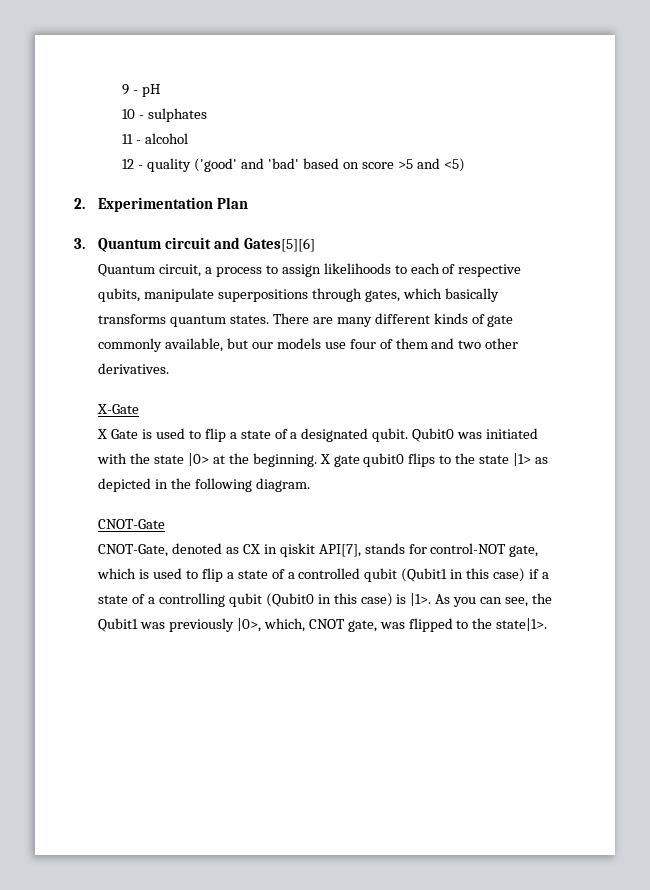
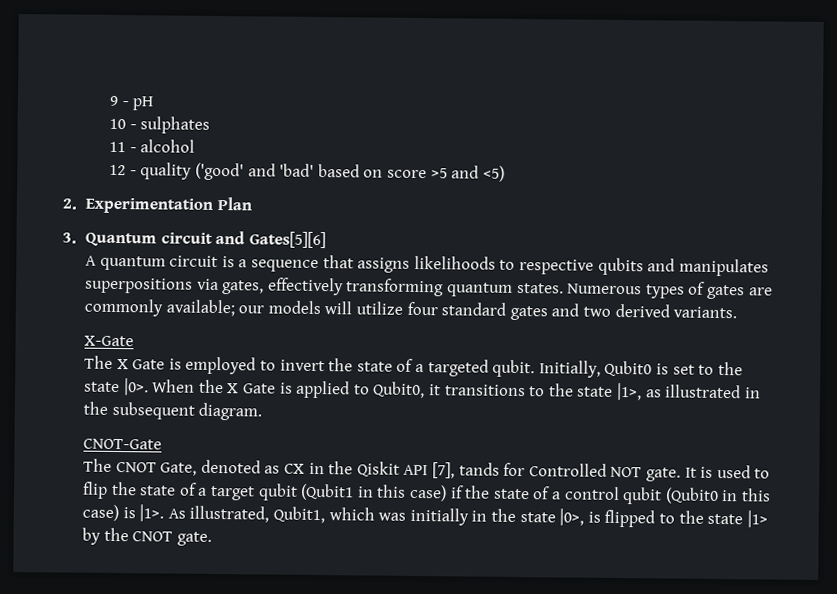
[98,263,522,277] [98,288,499,302] [98,313,514,327] [98,338,519,352] [98,363,170,374] Quantum circuit, a process to assign likelihoods to each of respective qubits, manipulate superpositions through gates, which basically transforms quantum states. There are many different kinds of gate commonly available, but our models use four of them and two other derivatives. -> [85,255,769,277] [85,277,773,300] [84,298,738,321] A quantum circuit is a sequence that assigns likelihoods to respective qubits and manipulates superpositions via gates, effectively transforming quantum states. Numerous types of gates are commonly available; our models will utilize four standard gates and two derived variants.
[97,428,539,442] [97,453,548,467] [98,478,310,492] [98,519,166,529] [98,543,539,557] [97,568,361,582] X Gate is used to flip a state of a designated qubit. Qubit0 was initiated with the state |0> at the beginning. X gate qubit0 flips to the state |1> as depicted in the following diagram. // CNOT-Gate // CNOT-Gate, denoted as CX in qiskit API[7], stands for control-NOT gate, which is used to flip a state of a controlled -> [84,355,743,378] [84,378,761,401] [83,401,263,421] [83,438,163,450] [83,458,771,482] [82,481,256,501] The X Gate is employed to invert the state of a targeted qubit. Initially, Qubit0 is set to the state |0>. When the X Gate is applied to Qubit0, it transitions to the state |1>, as illustrated in the subsequent diagram. // CNOT-Gate // The CNOT Gate, denoted as CX in the Qiskit API [7], tands for Controlled NOT gate. It is used to flip the state of a target
[541,572,549,579] [98,593,225,607] a state of a controlling -> [464,485,620,501] the state of a control
[453,593,552,607] [98,618,548,632] you can see, the Qubit1 was previously |0>, which, CNOT gate, was flipped to the state|1>. -> [189,505,768,528] [82,527,212,546] illustrated, Qubit1, which was initially in the state |0>, is flipped to the state |1> by the CNOT gate.

